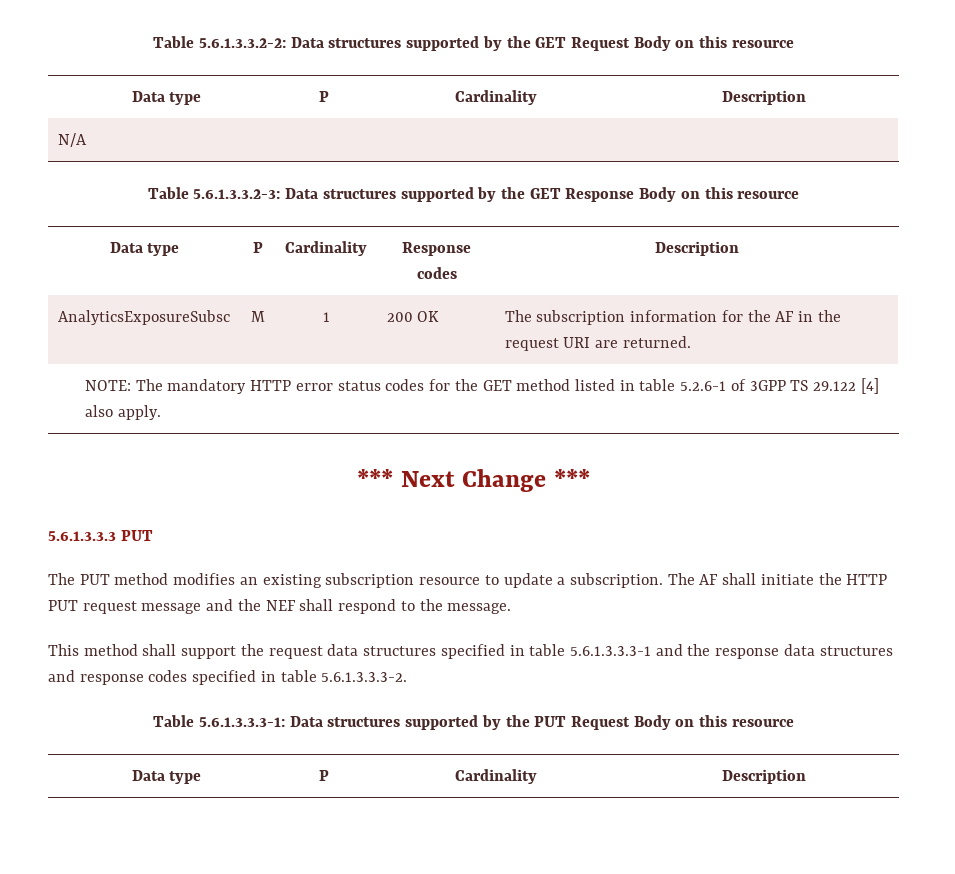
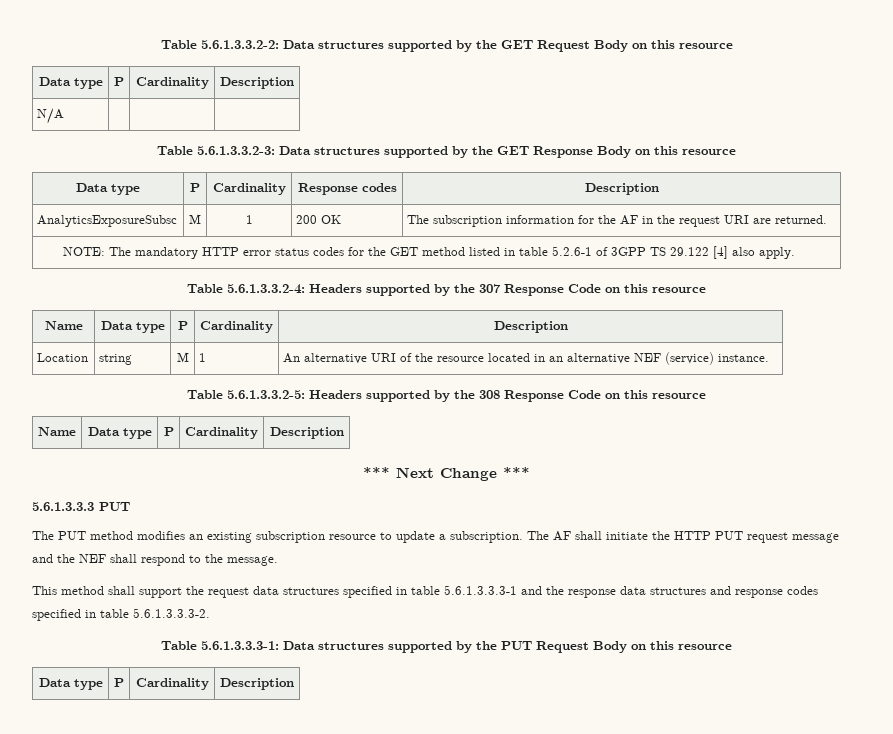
(161, 412) none -> [187,284,706,296] [44,321,83,330] [100,321,165,333] [177,321,188,330] [200,321,273,333] [493,321,568,333] [37,353,89,362] [99,354,133,365] [176,352,189,362] [199,353,207,362] [283,352,770,365] [187,390,706,402] [38,427,76,436] [87,427,152,439] [163,427,174,436] [185,427,258,439] [269,427,344,439] // Table 5.6.1.3.3.2-4: Headers supported by the 307 Response Code on this resource // Name | Data type | P | Cardinality | Description // Location | string | M | 1 | An alternative URI of the resource located in an alternative NEF (service) instance. // Table 5.6.1.3.3.2-5: Headers supported by the 308 Response Code on this resource // Name | Data type | P | Cardinality | Description

